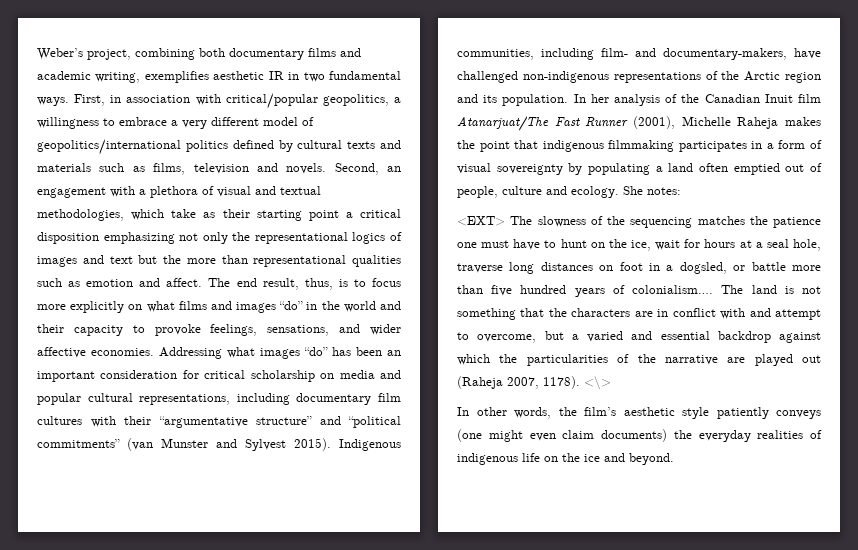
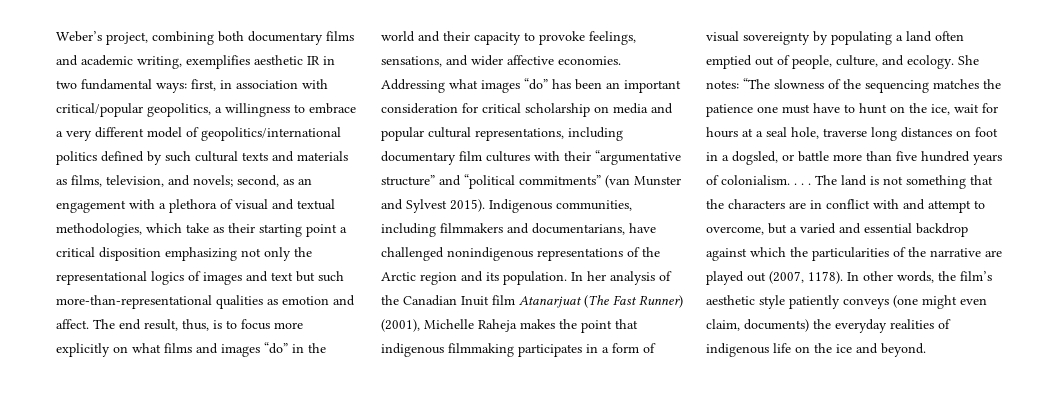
[37,94,106,106] ways. First, -> [156,79,216,93] ways: first,
(293, 146) none -> [165,151,191,162] such
[99,163,125,172] such -> (348, 156) none
[193,163,379,175] television and novels. Second, -> [106,175,294,187] television, and novels; second, as
[163,255,401,267] [37,278,62,287] the more than representational qualities such -> [318,271,344,282] [56,295,263,309] such more-than-representational qualities
[601,48,787,60] film- and documentary-makers, -> [440,223,625,235] filmmakers and documentarians,
[522,71,609,83] non-indigenous -> [447,247,533,261] nonindigenous
[457,116,629,131] Atanarjuat/The Fast Runner -> [519,295,683,308] Atanarjuat (The Fast Runner)
[502,186,542,195] culture -> [836,55,878,67] culture,
[457,216,533,226] // <EXT> The -> [743,78,770,89] “The
[632,285,714,294] colonialism…. -> [721,175,811,185] colonialism. . . .
[457,376,611,390] (Raheja 2007, 1178). <\> // -> [769,271,843,284] (2007, 1178).
[562,430,595,439] claim -> [706,319,740,331] claim,

